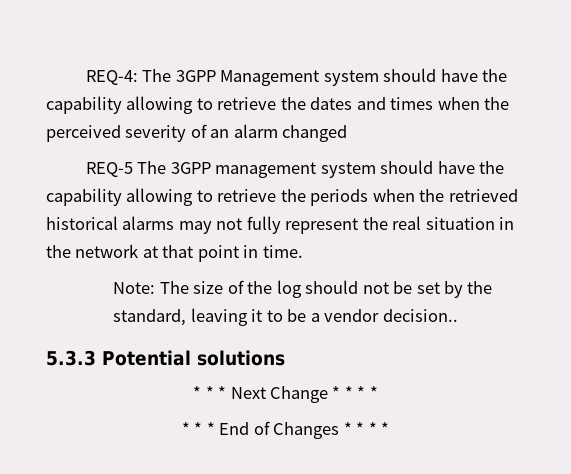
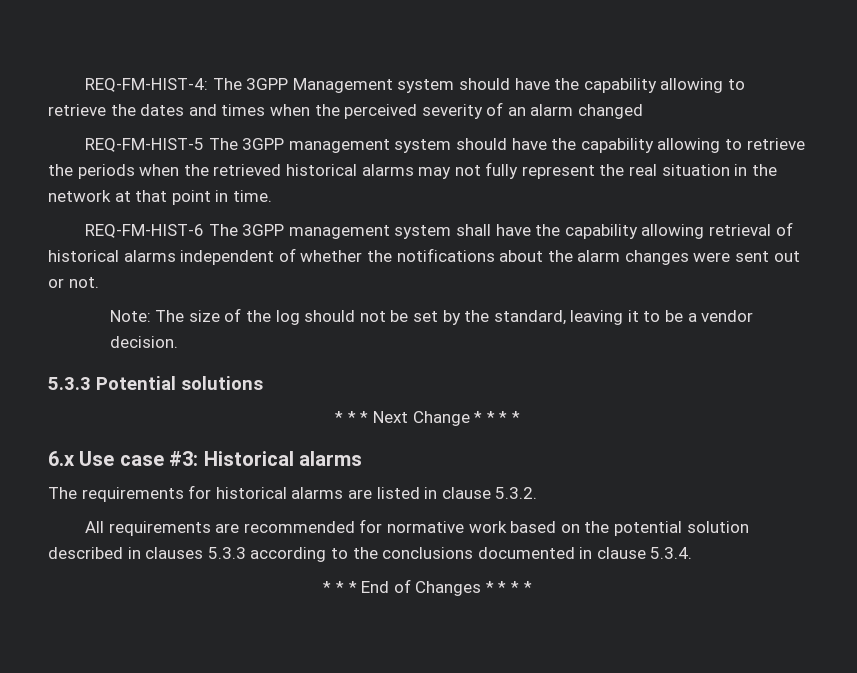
[85,70,138,85] REQ-4: -> [85,78,209,92] REQ-FM-HIST-4:
[85,162,133,177] REQ-5 -> [85,138,205,152] REQ-FM-HIST-5
(303, 251) none -> [85,222,793,239] [48,248,800,265] [48,277,99,288] // REQ-FM-HIST-6 The 3GPP management system shall have the capability allowing retrieval of historical alarms independent of whether the notifications about the alarm changes were sent out or not.
[382,309,458,322] decision.. -> [109,336,178,348] decision.
(378, 392) none -> [48,451,362,466] [48,485,538,502] [85,519,749,536] [48,547,693,562] // 6.x Use case #3: Historical alarms // The requirements for historical alarms are listed in clause 5.3.2. // All requirements are recommended for normative work based on the potential solution described in clauses 5.3.3 according to the conclusions documented in clause 5.3.4.

